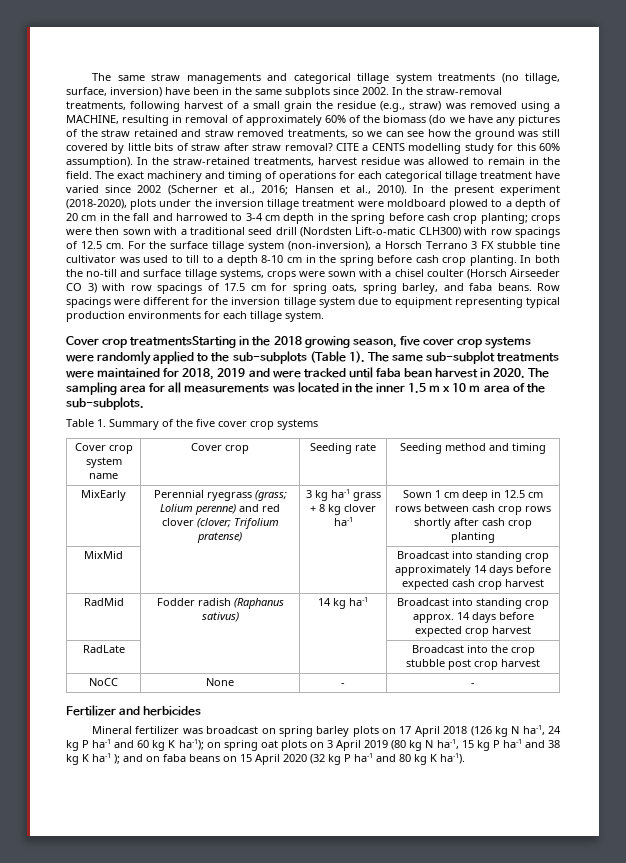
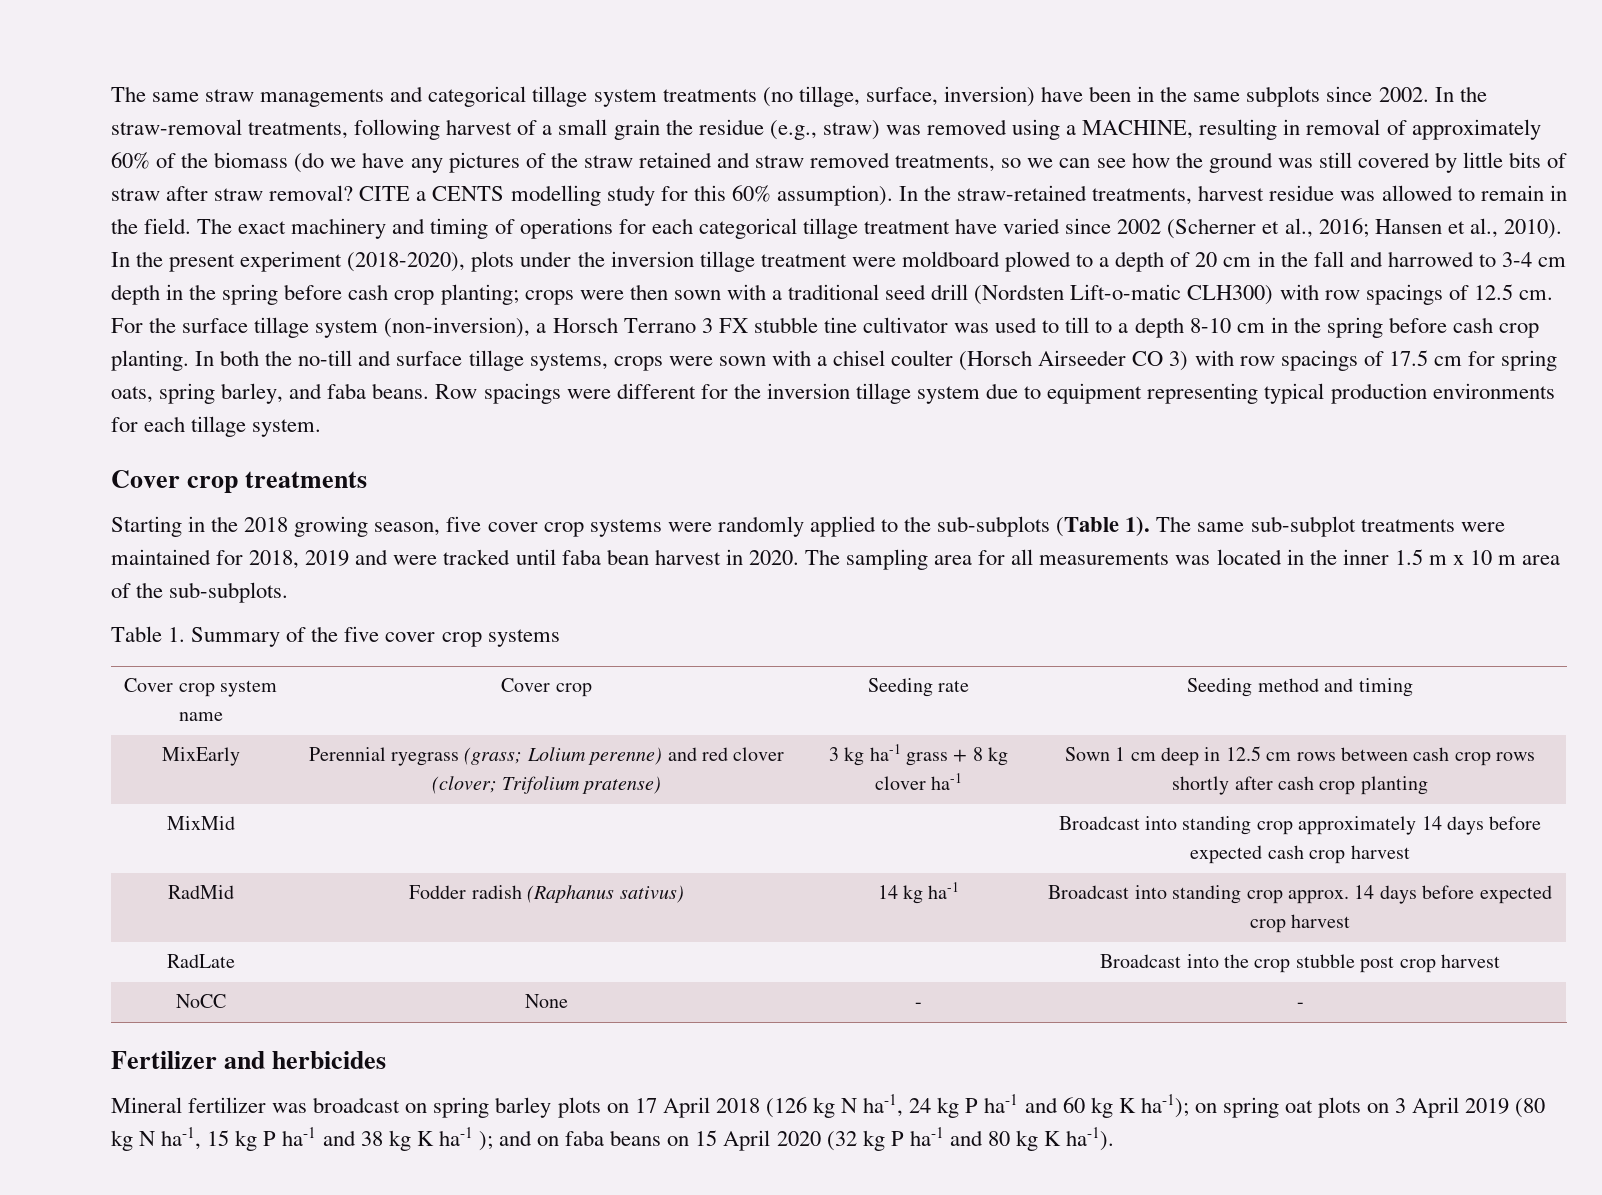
[130,336,237,348] treatmentsStarting -> [245,471,368,488] [111,516,182,537] treatments // Starting

